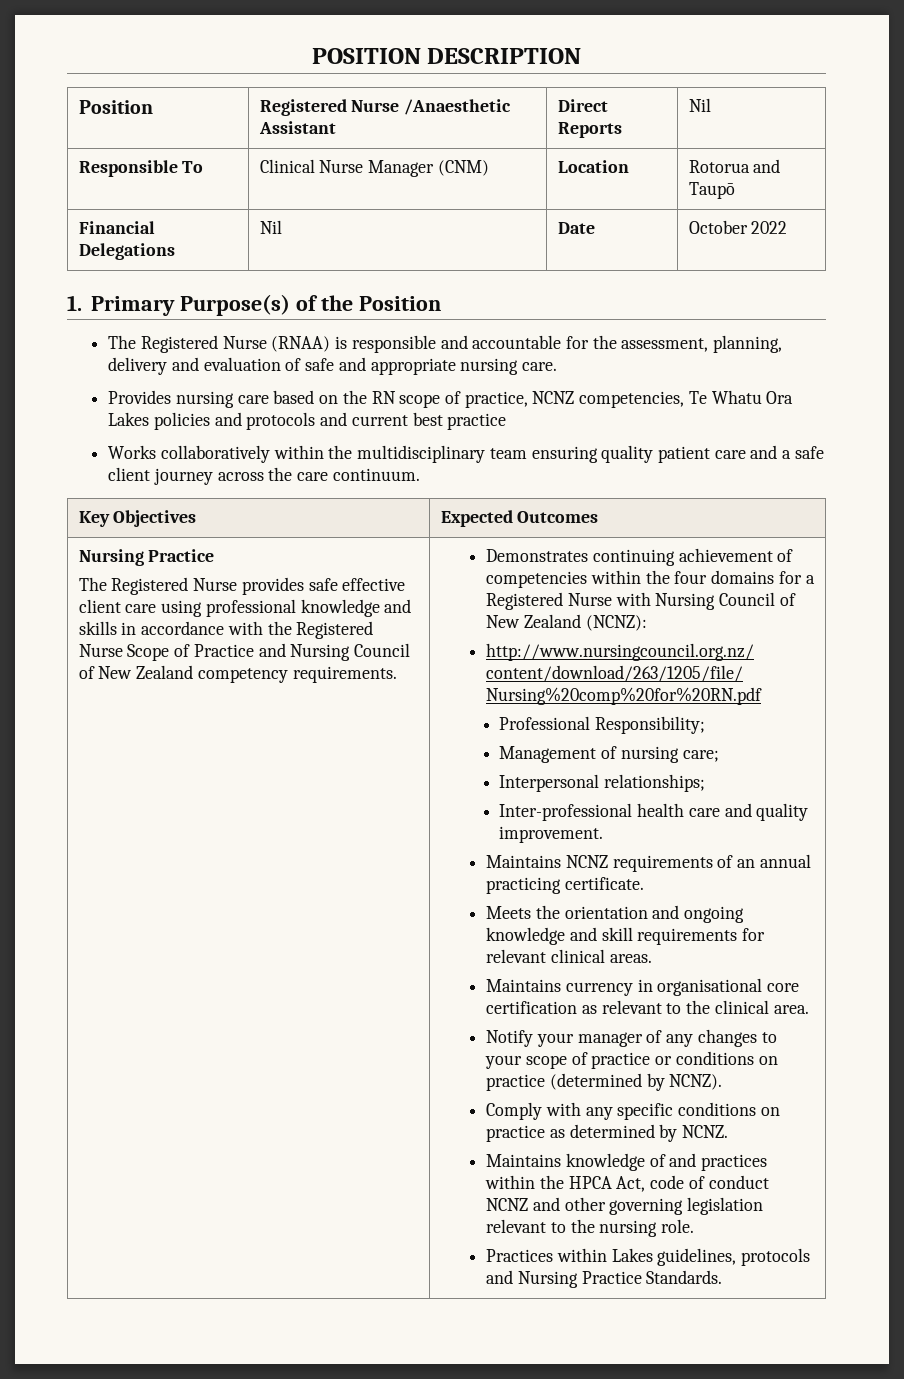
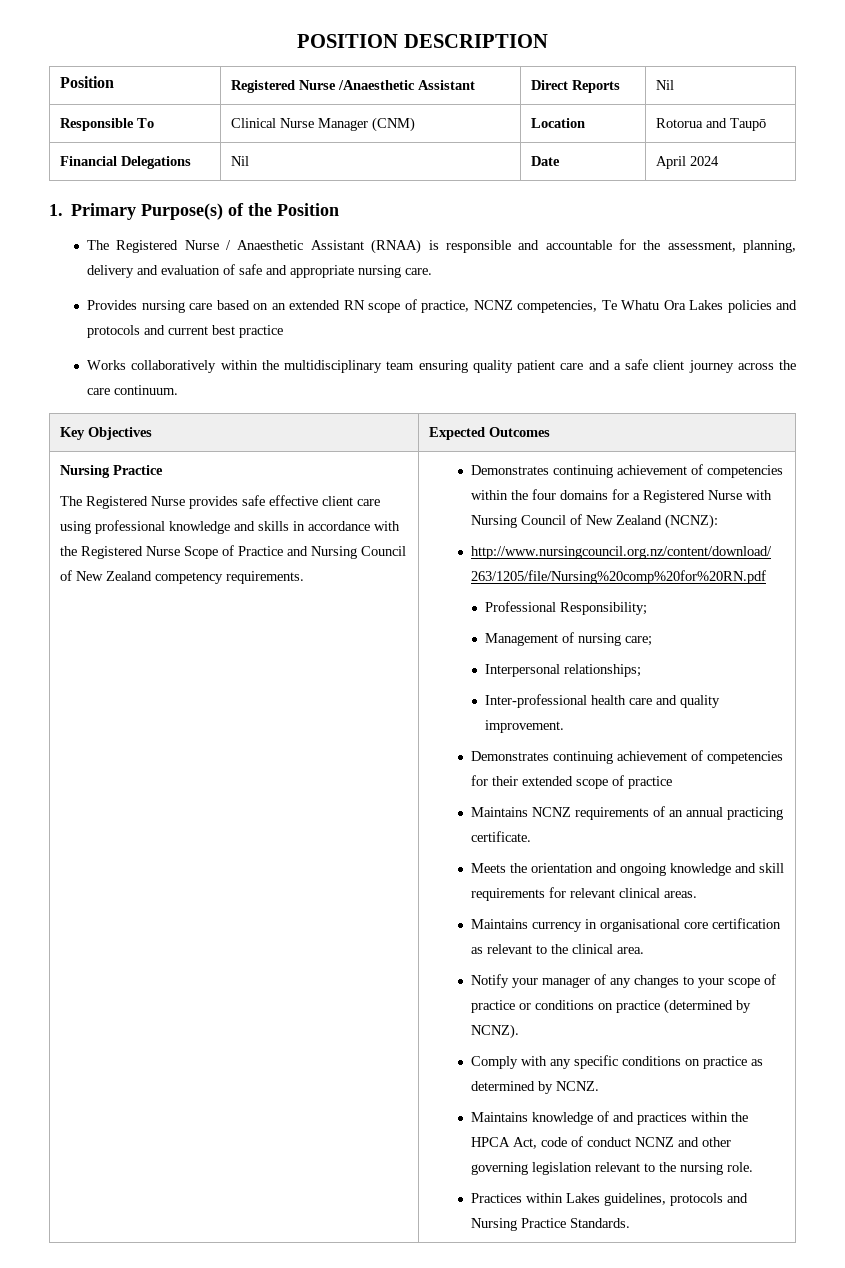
[688,220,788,234] October 2022 -> [656,156,720,169] April 2024
(267, 342) none -> [226,240,364,250] / Anaesthetic Assistant
[342,390,367,404] the -> [271,300,340,310] an extended
(604, 834) none -> [471,750,784,764] [471,775,673,789] // Demonstrates continuing achievement of competencies for their extended scope of practice

